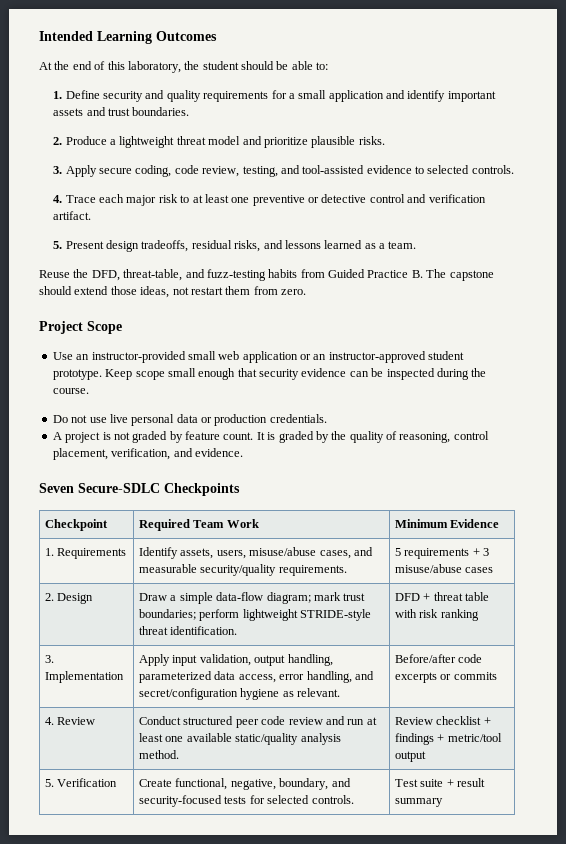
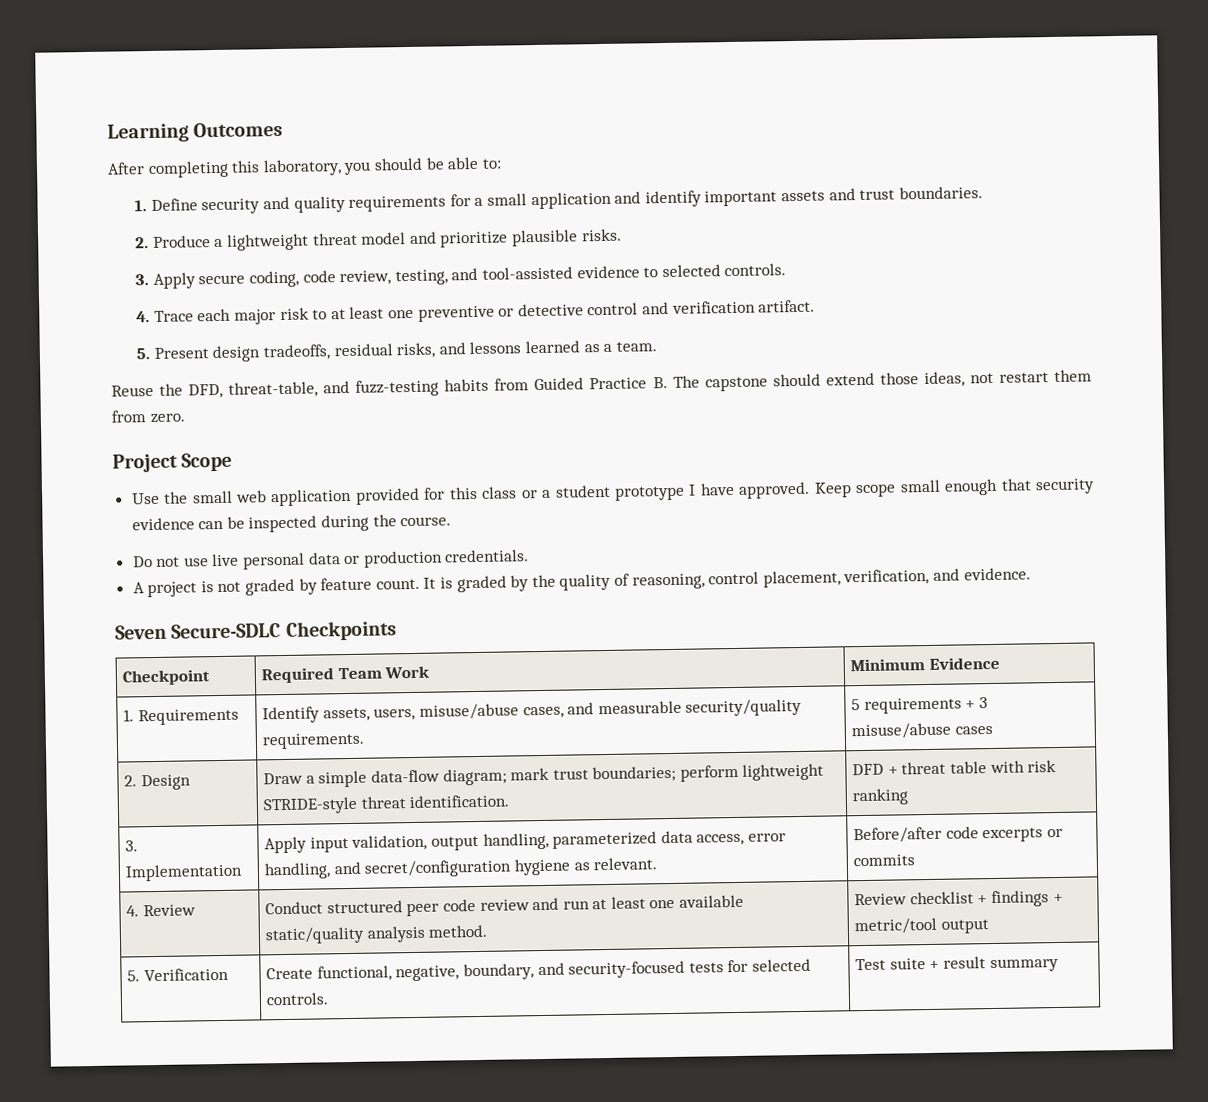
[39,31,93,41] Intended -> (107, 133) none
[39,61,239,73] At the end of this laboratory, the student -> [107,159,372,179] After completing this laboratory, you
[76,351,186,363] an instructor-provided -> [164,491,189,504] the
[300,351,465,363] [52,369,102,380] or an instructor-approved student prototype. -> [355,481,811,505] provided for this class or a student prototype I have approved.

